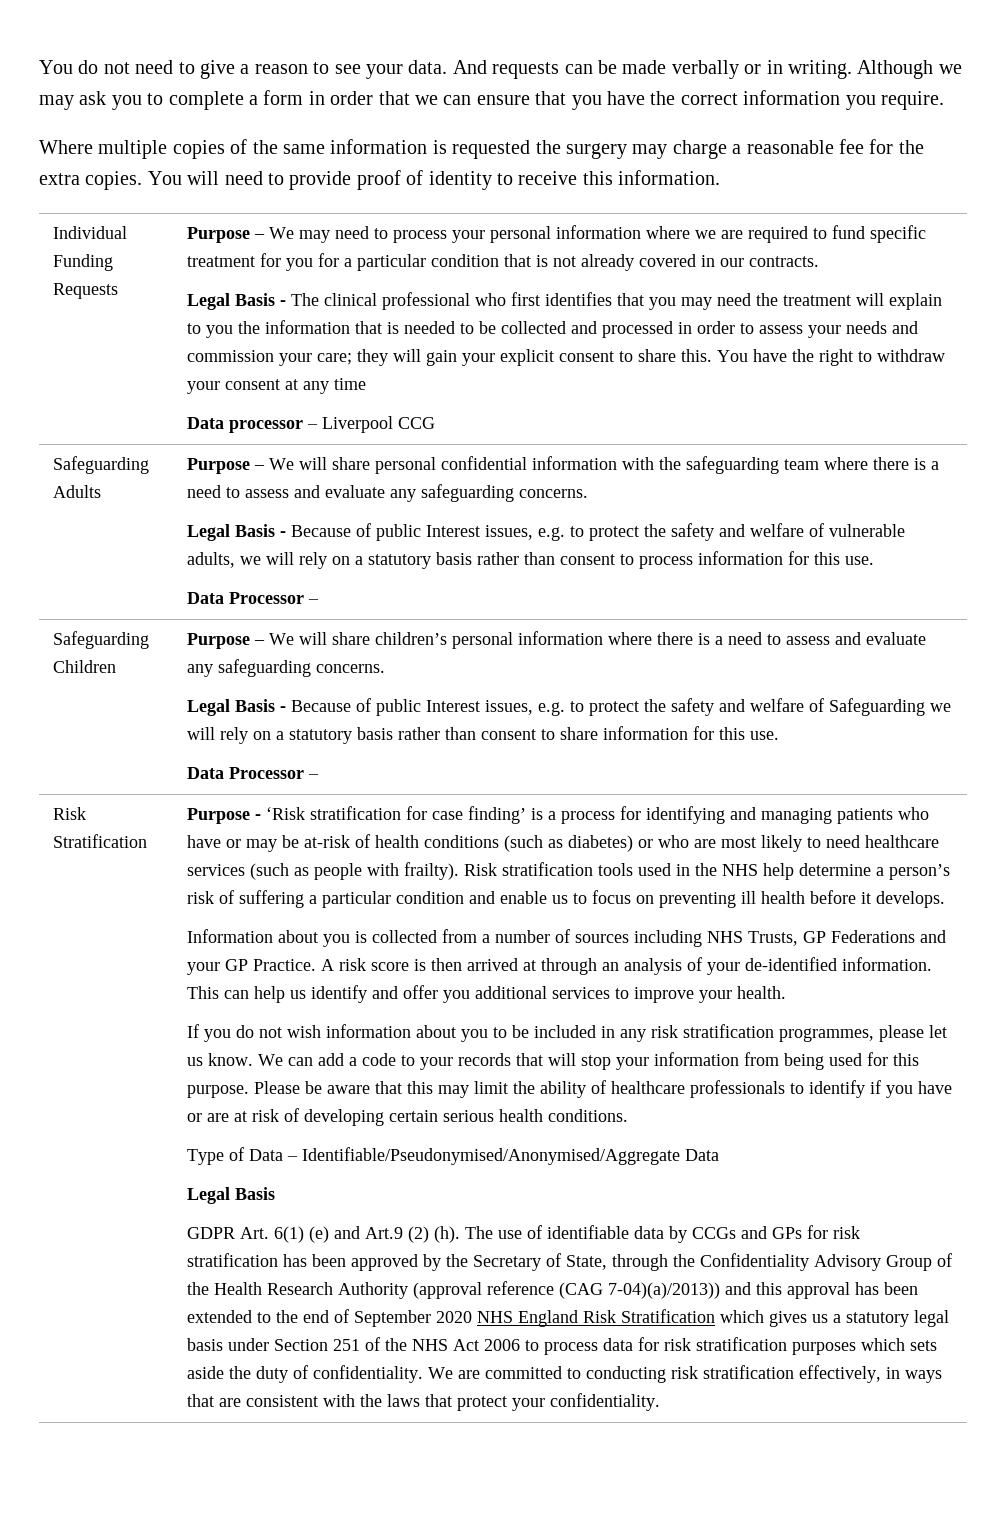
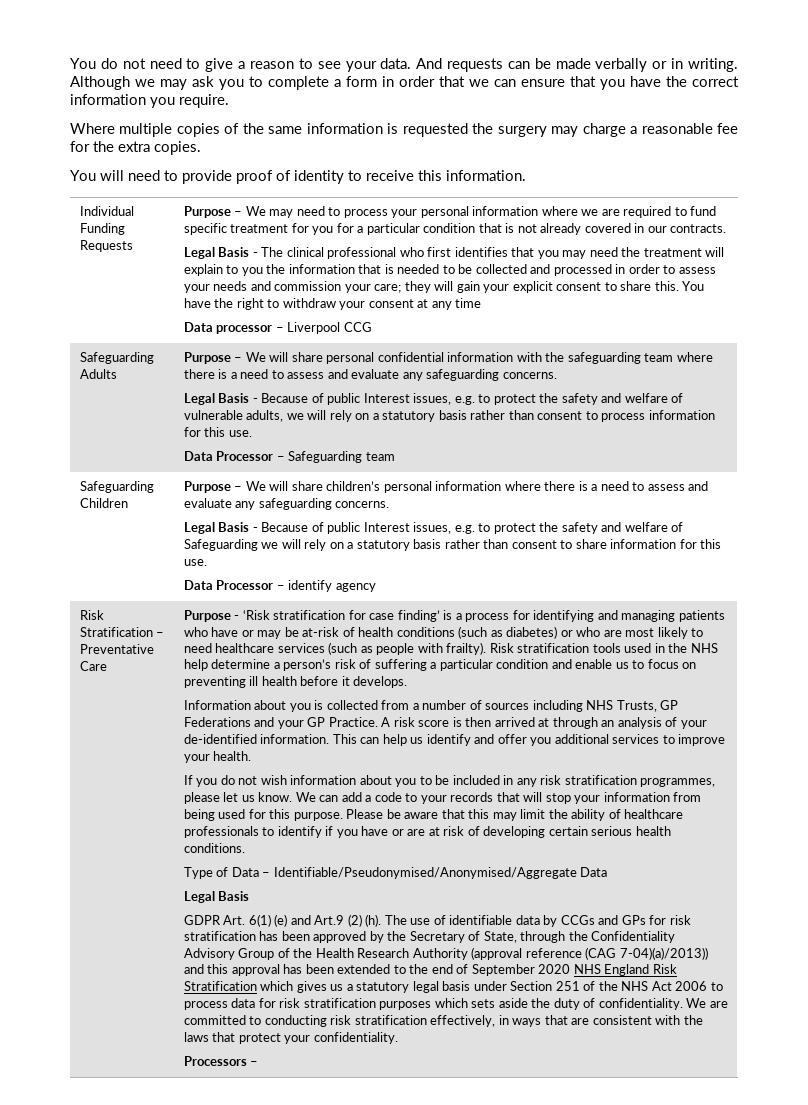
(143, 180) none -> (201, 148) //
(319, 601) none -> [288,451,395,463] Safeguarding team
[52,807,86,820] [52,834,147,848] // Risk Stratification -> [288,580,376,592] [79,610,104,620] [79,627,165,637] [79,644,154,654] [79,661,107,671] identify agency // Risk Stratification – Preventative Care
(660, 1402) none -> [183,1056,259,1066] // Processors –

